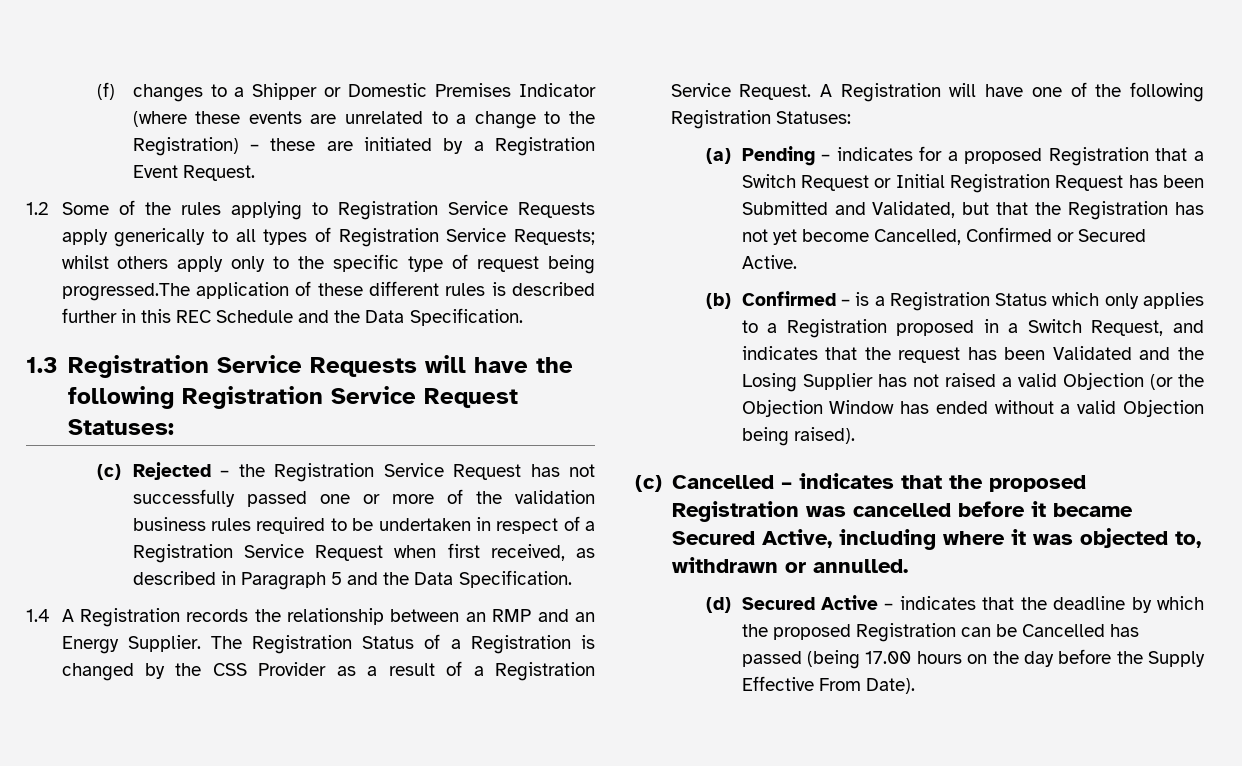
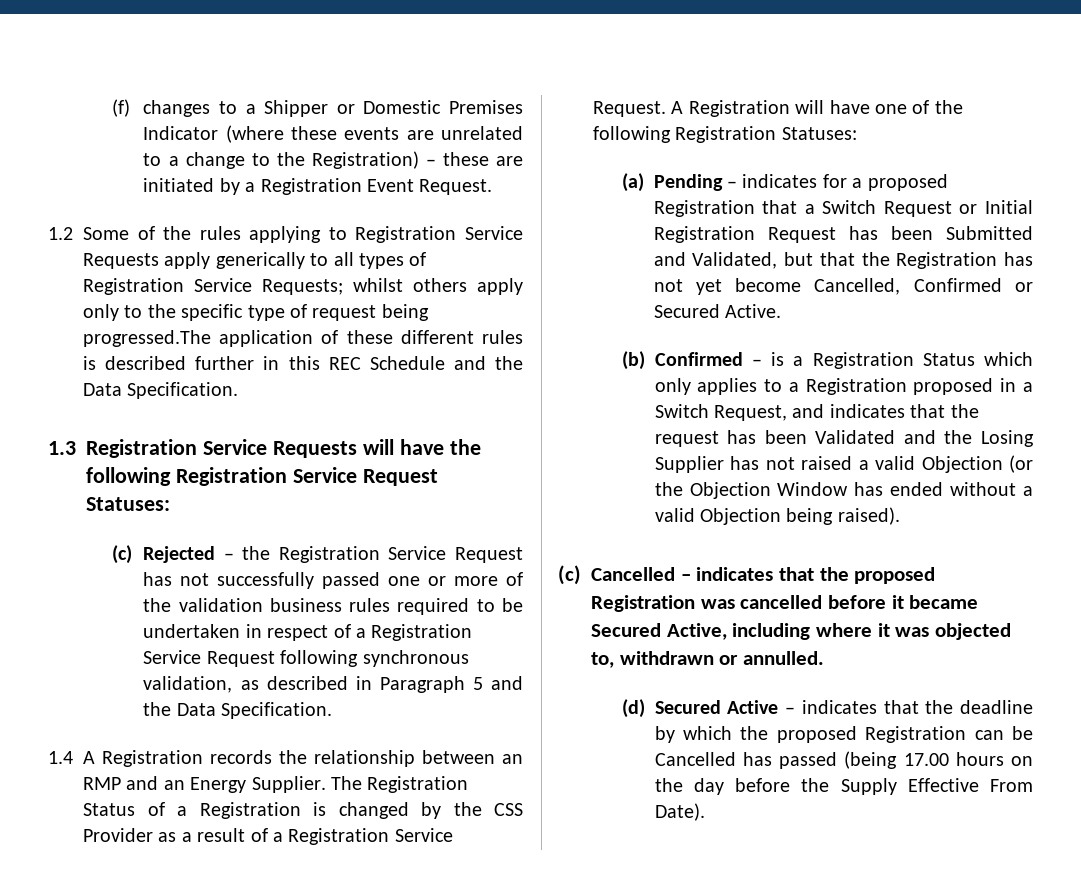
[394,543,565,561] when first received, -> [280,650,469,667] [143,676,233,693] following synchronous validation,

